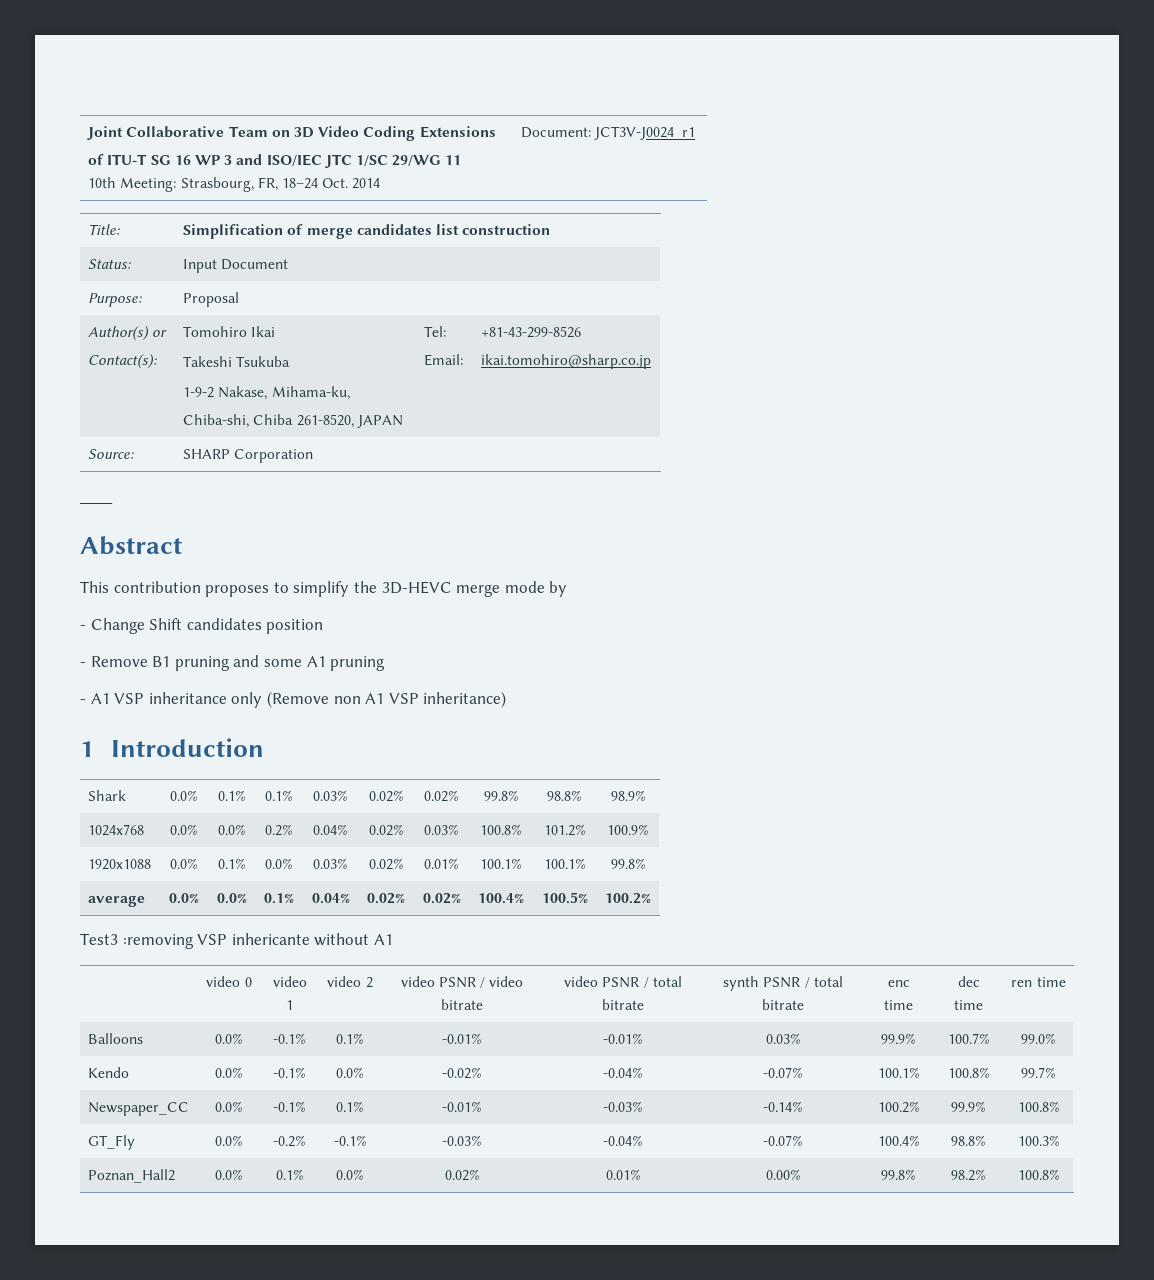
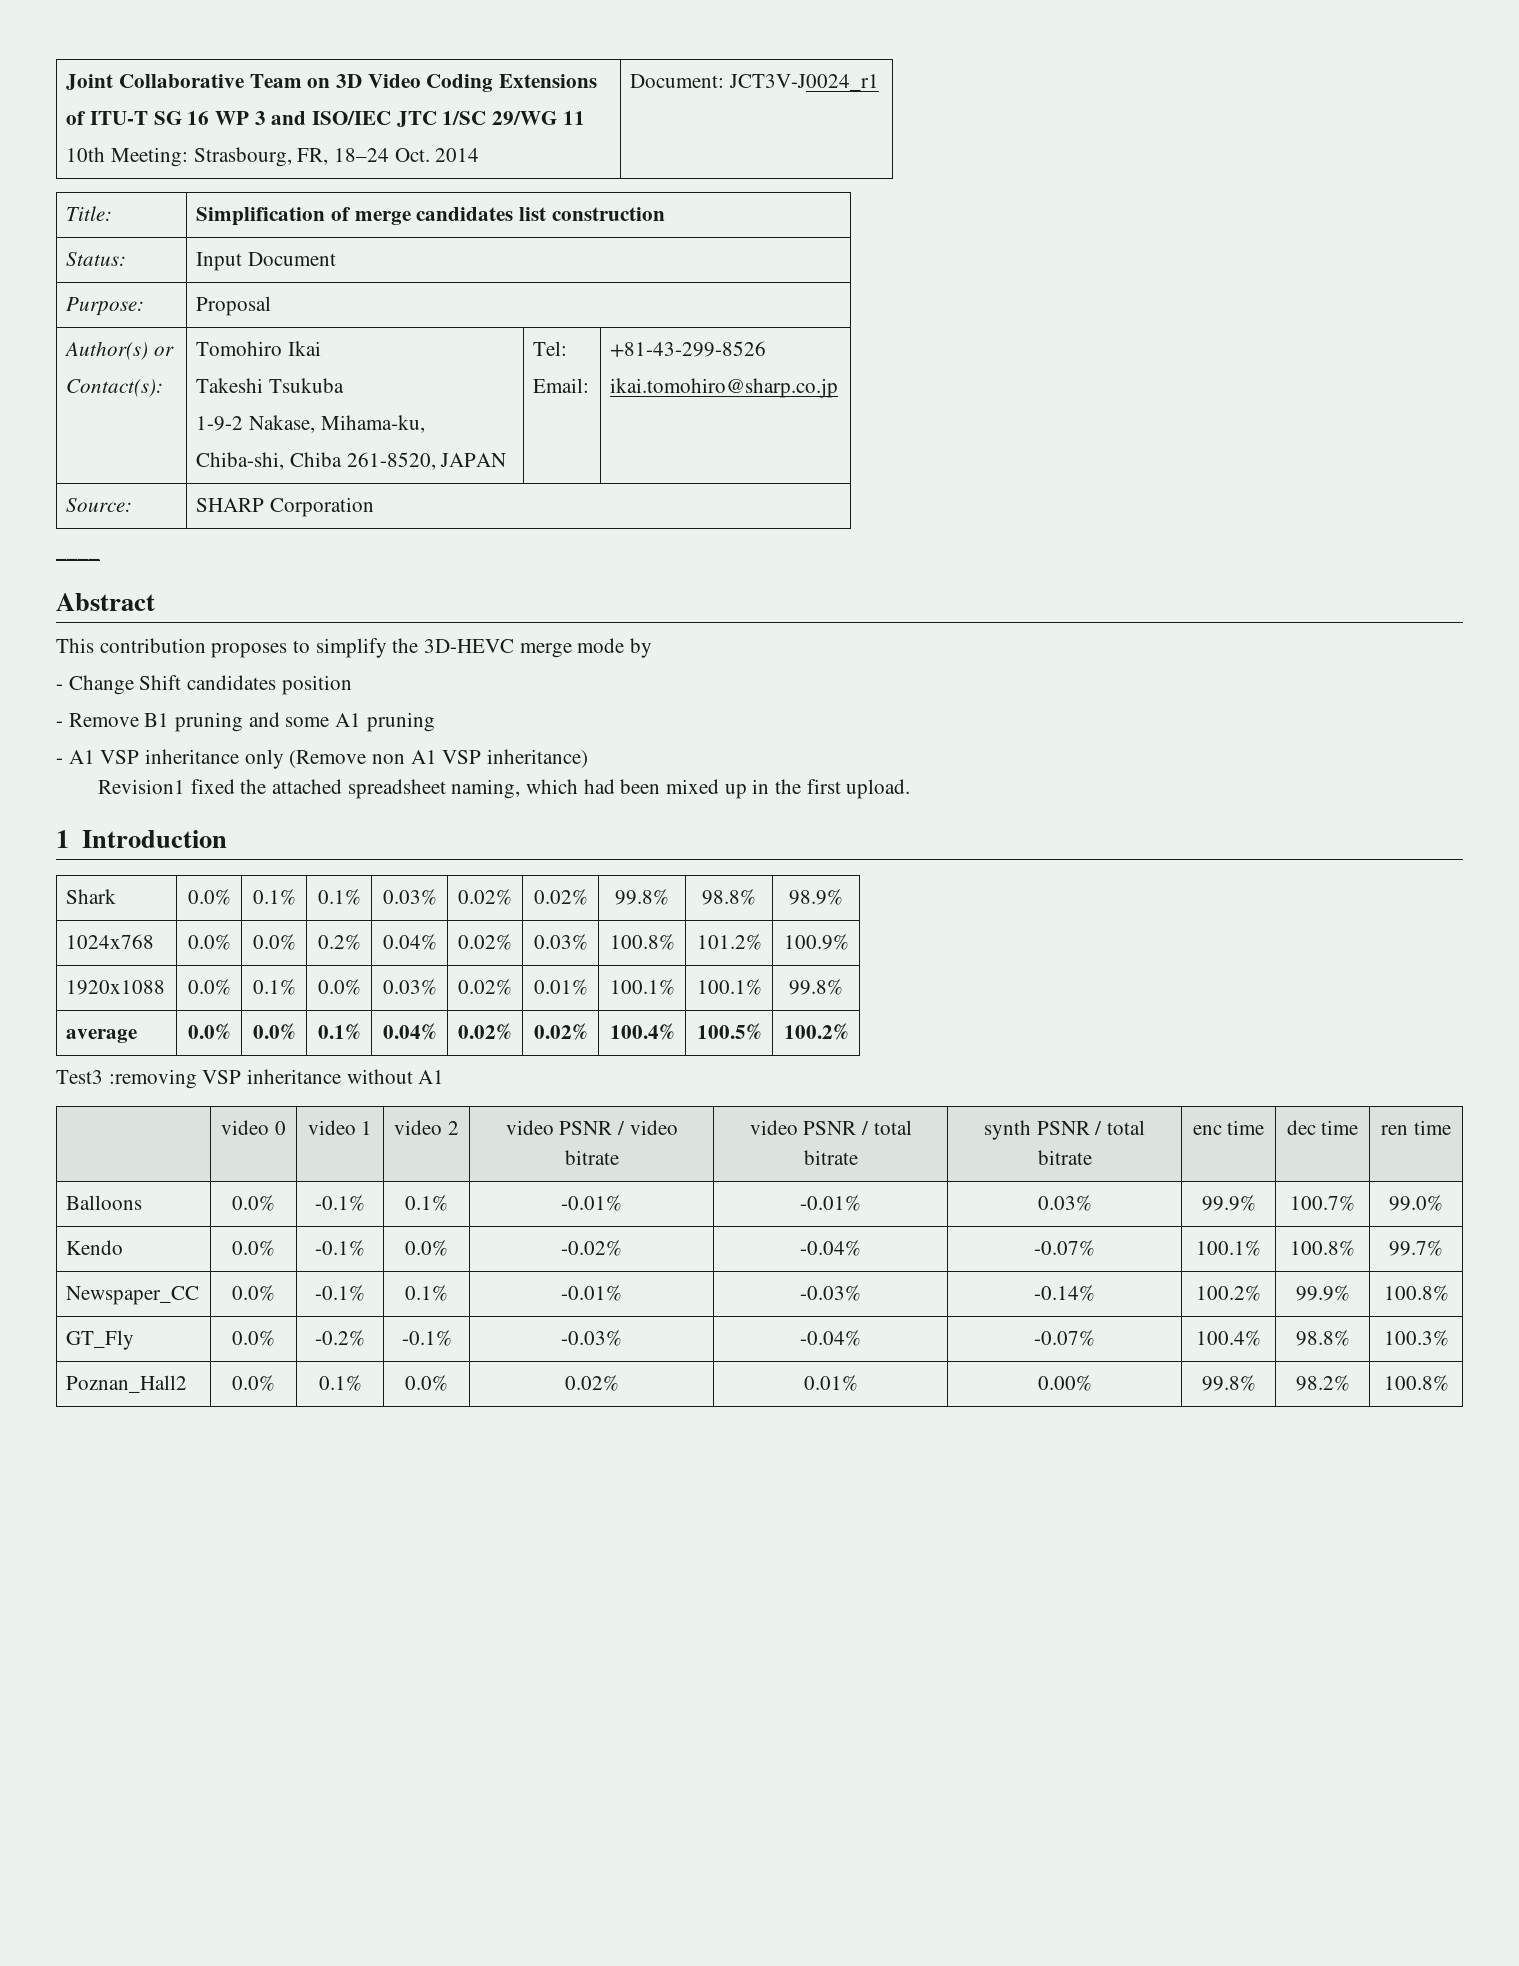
(507, 699) none -> [97,779,911,799] // Revision1 fixed the attached spreadsheet naming, which had been mixed up in the first upload.
[231,933,310,945] inhericante -> [247,1069,342,1084] inheritance

